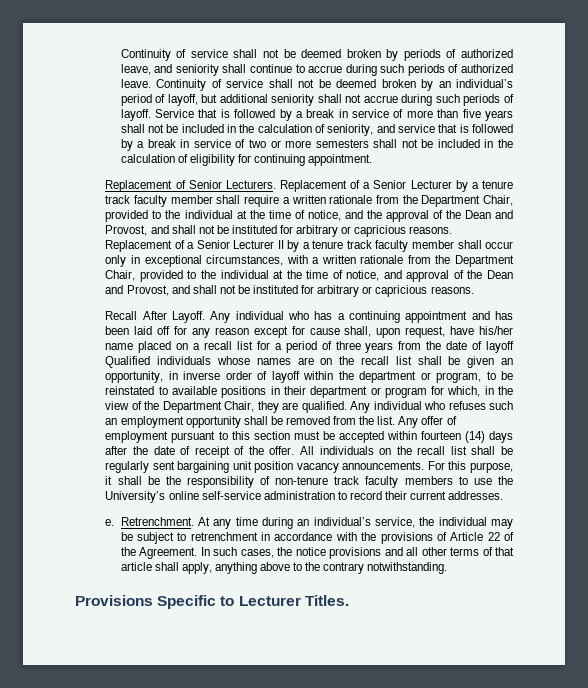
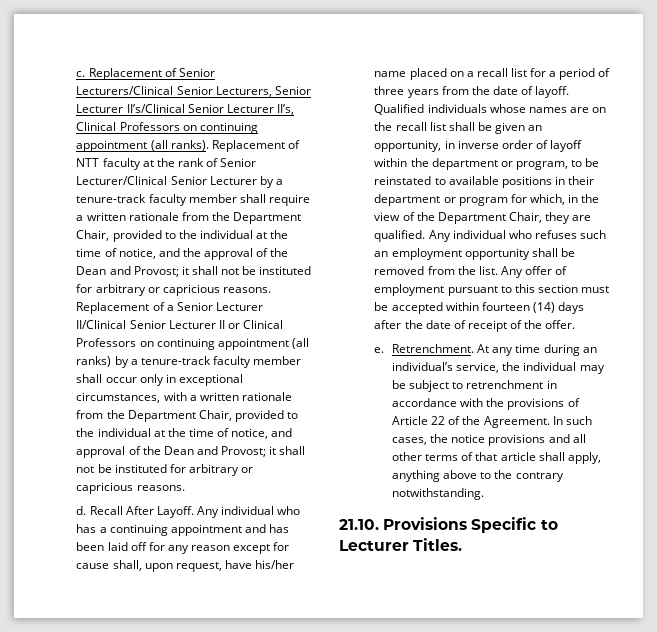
[120,49,513,61] [120,64,513,76] [120,79,513,91] [120,94,514,106] [120,109,513,121] [120,124,513,136] [120,139,513,151] [120,154,373,166] [105,180,371,192] Continuity of service shall not be deemed broken by periods of authorized leave, and seniority shall continue to accrue during such periods of authorized leave. Continuity of service shall not be deemed broken by an individual’s period of layoff, but additional seniority shall not accrue during such periods of layoff. Service that is followed by a break in service of more than five years shall not be included in the calculation of seniority, and service that is followed by a break in service of two or more semesters shall not be included in the calculation of eligibility for continuing appointment. // Replacement of Senior Lecturers. Replacement of a -> [76,68,215,80] [76,86,311,97] [76,104,294,115] [76,122,258,134] [76,140,300,152] [76,158,257,170] [76,176,168,185] c. Replacement of Senior Lecturers/Clinical Senior Lecturers, Senior Lecturer II’s/Clinical Senior Lecturer II’s, Clinical Professors on continuing appointment (all ranks). Replacement of NTT faculty at the rank of Senior Lecturer/Clinical
[482,180,514,189] [105,195,131,204] tenure track -> [76,194,147,203] tenure-track
[105,225,169,236] Provost, and -> [133,266,189,277] Provost; it
[277,240,372,252] II by a tenure track -> [76,320,283,329] [76,338,309,350] [76,356,211,368] II/Clinical Senior Lecturer II or Clinical Professors on continuing appointment (all ranks) by a tenure-track
[126,285,190,296] Provost, and -> [220,446,277,457] Provost; it
(474, 290) none -> [76,506,87,515] d.
[485,341,514,353] layoff -> [535,86,570,98] layoff.
[299,446,513,455] [105,461,513,473] [105,476,513,488] [105,491,504,503] All individuals on the recall list shall be regularly sent bargaining unit position vacancy announcements. For this purpose, it shall be the responsibility of non-tenure track faculty members to use the University’s online self-service administration to record their current addresses. -> (576, 324) none
(448, 568) none -> [339,519,379,530] 21.10.

